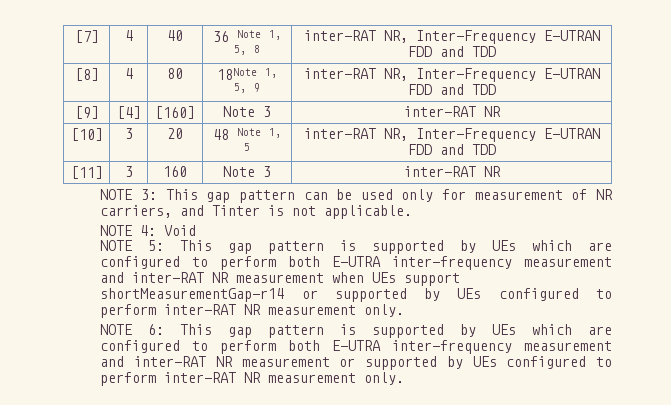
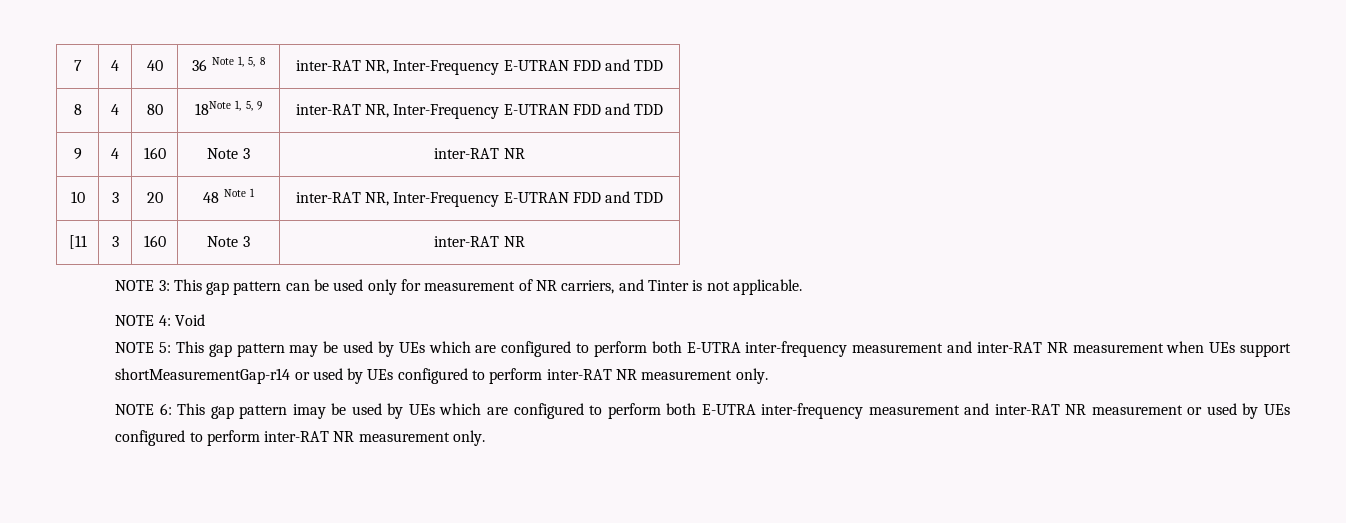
[74,30,99,43] [7] -> [73,60,82,71] 7
[74,68,99,81] [8] -> [73,104,82,115] 8
[74,106,99,119] [116,106,141,119] [155,106,195,119] [223,106,271,117] [403,106,501,117] [70,128,103,141] [9] | [4] | [160] | Note 3 | inter-RAT NR // [10] -> [73,148,82,160] [111,148,119,159] [143,147,166,159] [207,148,250,159] [434,148,525,159] [70,191,85,203] 9 | 4 | 160 | Note 3 | inter-RAT NR // 10
[269,128,281,138] [244,143,250,151] [303,128,600,142] [407,144,496,155] [70,166,103,179] 1, 5 | inter-RAT NR, Inter-Frequency E-UTRAN FDD and TDD // [11] -> [249,188,255,197] [295,191,664,207] [68,235,87,249] 1 | inter-RAT NR, Inter-Frequency E-UTRAN FDD and TDD // [11
[340,240,445,254] is supported -> [289,341,374,357] may be used
[334,288,407,302] supported -> [312,368,343,380] used
[340,324,445,338] is supported -> [292,403,382,419] imay be used
[365,356,438,370] supported -> [1206,403,1237,415] used

